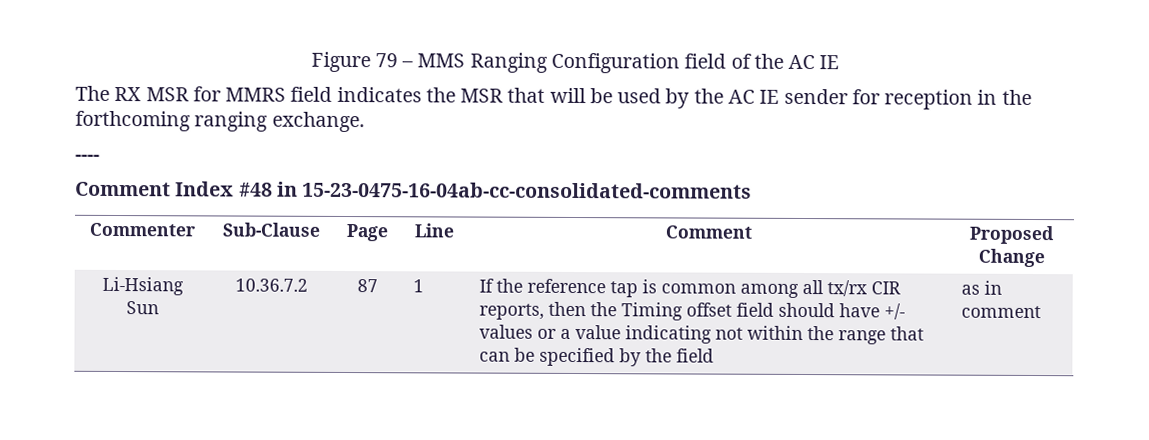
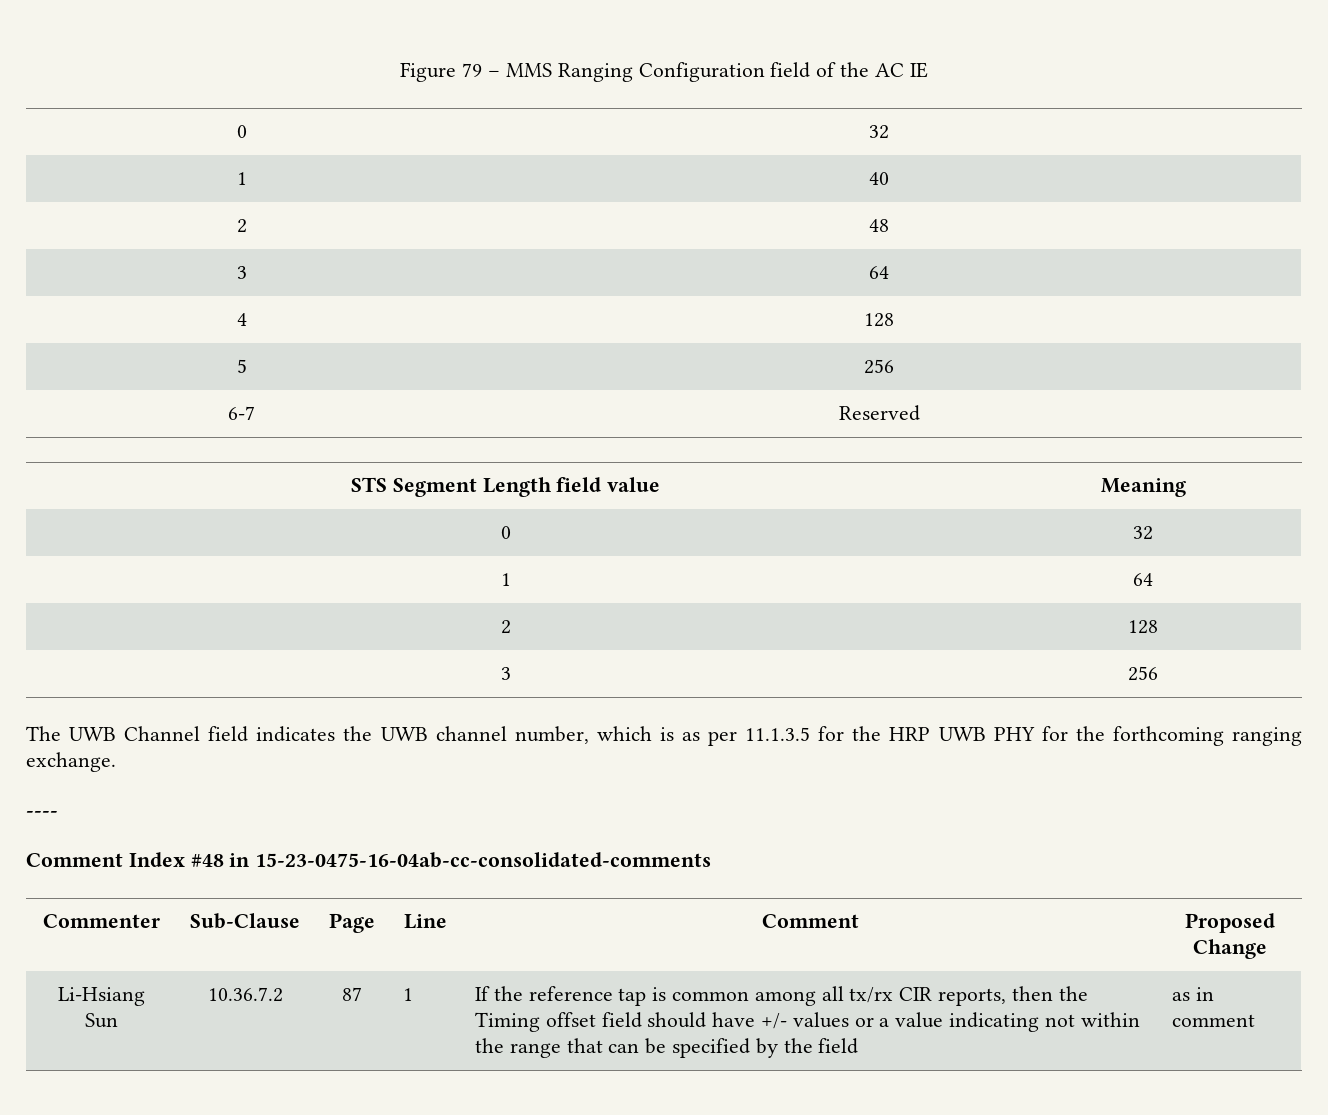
[75,85,998,110] // The RX MSR for MMRS field indicates the MSR that will be used by the AC IE sender for reception in -> [236,125,247,138] [869,125,890,139] [236,172,247,185] [869,172,890,185] [236,219,247,233] [869,219,890,232] [236,266,247,279] [869,266,890,279] [236,313,247,326] [864,313,895,327] [236,359,247,373] [864,359,895,374] [228,406,255,420] [838,405,920,421] [350,477,661,497] [1100,478,1186,497] [500,526,511,539] [1133,526,1153,540] [500,573,511,586] [1133,573,1153,586] [500,620,511,634] [1128,620,1158,634] [500,667,511,680] [1128,666,1158,681] [26,726,1068,746] // 0 | 32 // 1 | 40 // 2 | 48 // 3 | 64 // 4 | 128 // 5 | 256 // 6-7 | Reserved // STS Segment Length field value | Meaning // 0 | 32 // 1 | 64 // 2 | 128 // 3 | 256 // The UWB Channel field indicates the UWB channel number, which is as per 11.1.3.5 for the HRP UWB PHY for

